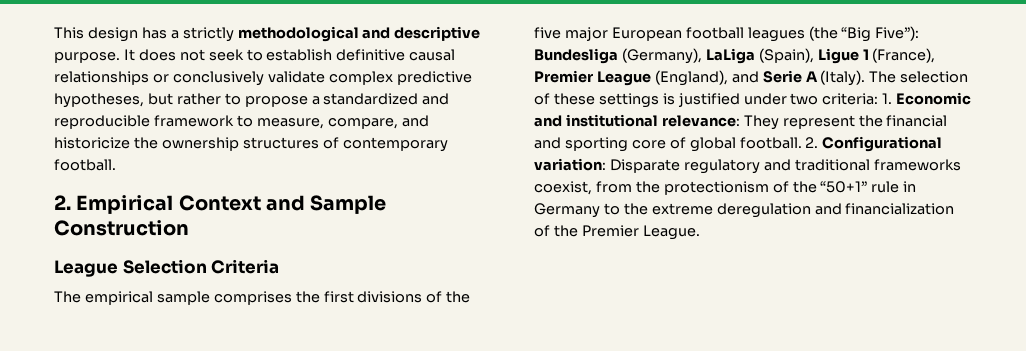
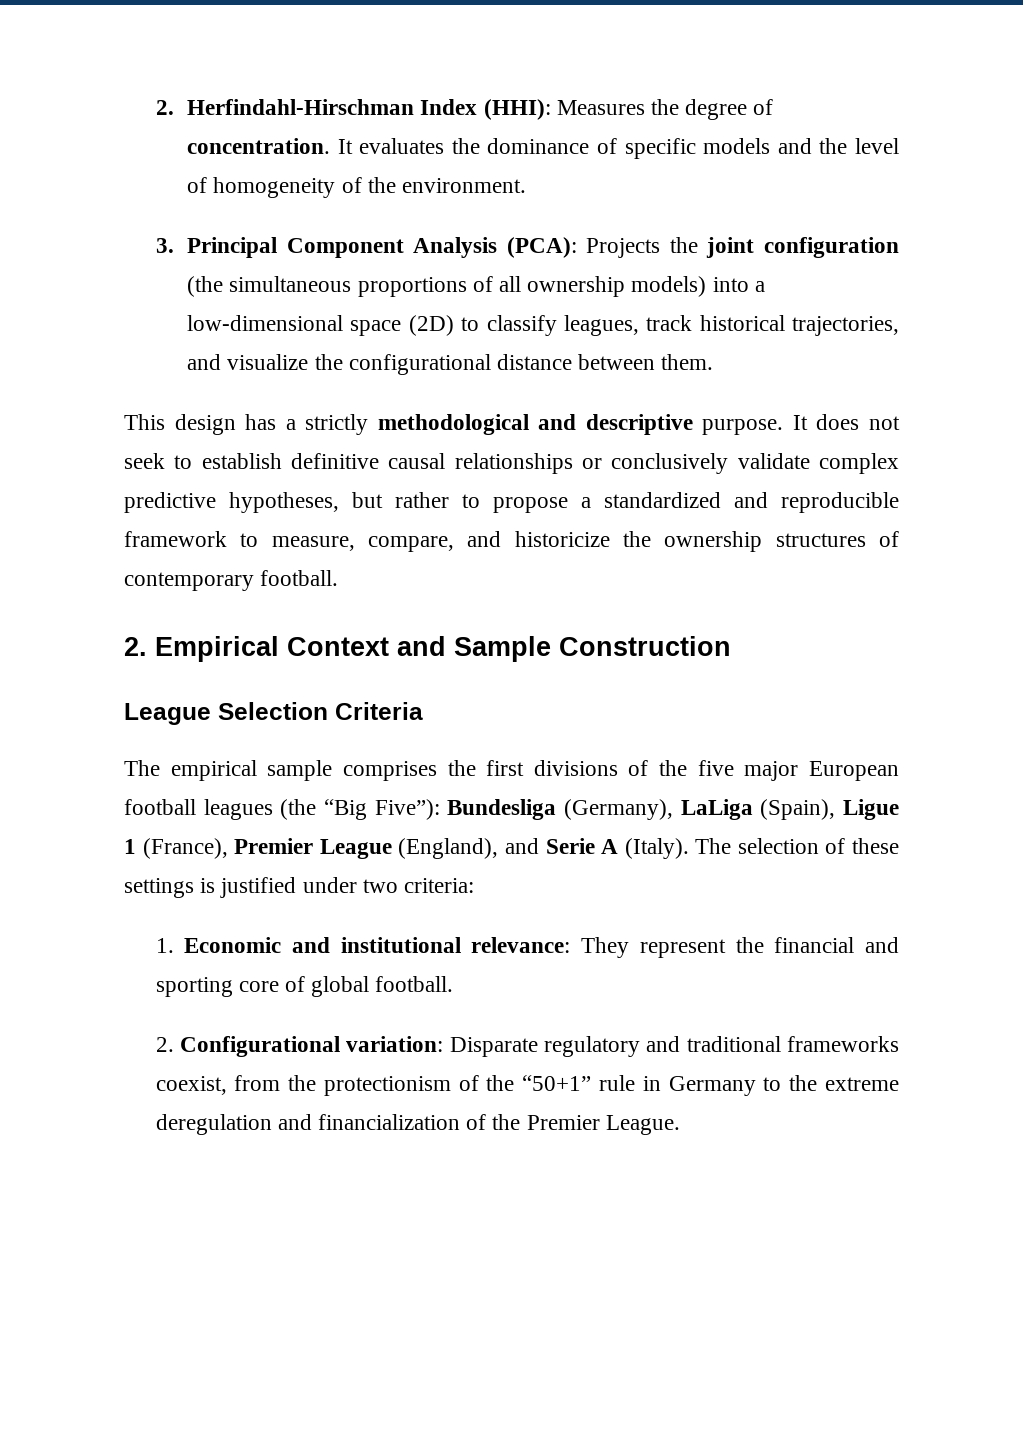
(54, 33) none -> [155,99,774,120] [187,138,899,159] [187,177,526,198] [155,237,899,258] [187,276,765,297] [187,315,899,336] [187,354,714,375] 2. Herfindahl-Hirschman Index (HHI): Measures the degree of concentration. It evaluates the dominance of specific models and the level of homogeneity of the environment. // 3. Principal Component Analysis (PCA): Projects the joint configuration (the simultaneous proportions of all ownership models) into a low-dimensional space (2D) to classify leagues, track historical trajectories, and visualize the configurational distance between them. //
(879, 99) none -> (475, 885) //
(802, 143) none -> (454, 984) //

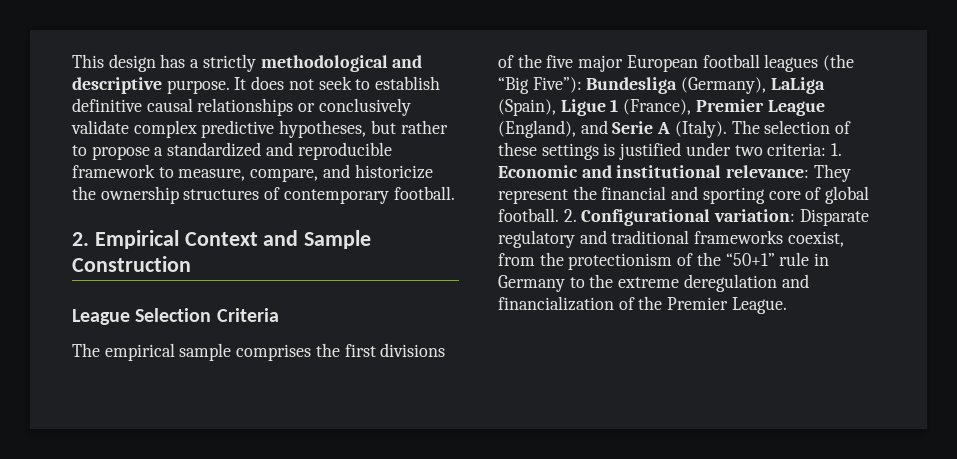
[155,99,774,120] [187,138,899,159] [187,177,526,198] [155,237,899,258] [187,276,765,297] [187,315,899,336] [187,354,714,375] 2. Herfindahl-Hirschman Index (HHI): Measures the degree of concentration. It evaluates the dominance of specific models and the level of homogeneity of the environment. // 3. Principal Component Analysis (PCA): Projects the joint configuration (the simultaneous proportions of all ownership models) into a low-dimensional space (2D) to classify leagues, track historical trajectories, and visualize the configurational distance between them. // -> (72, 61) none
(475, 885) // -> (827, 149) none
(454, 984) // -> (559, 215) none

